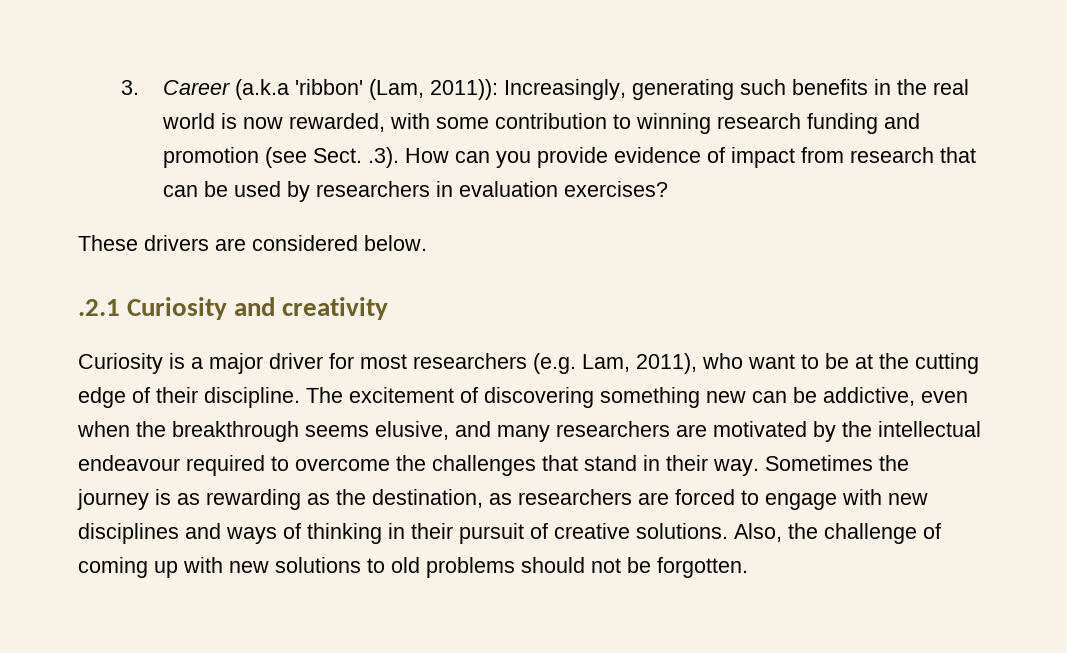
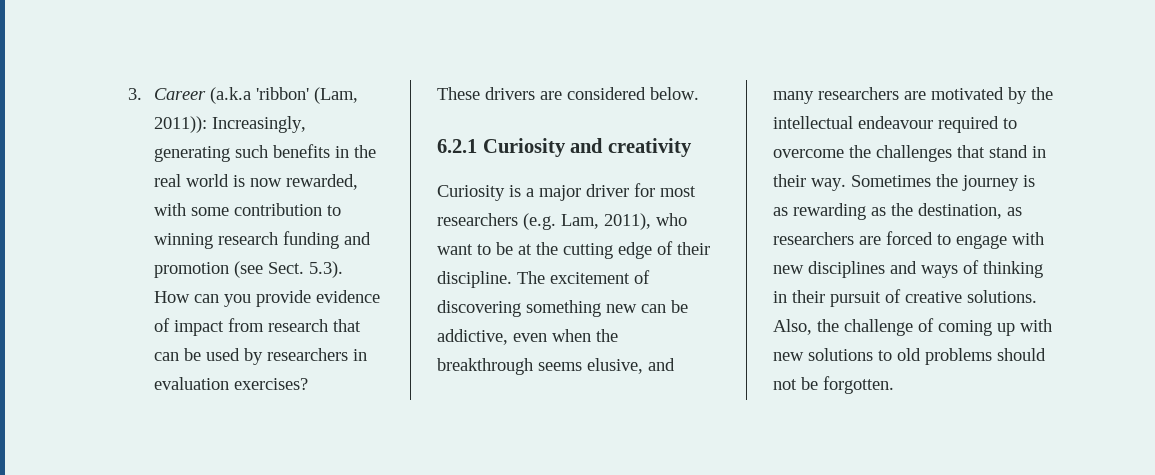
[368,147,400,168] .3). -> [309,261,344,278] 5.3).
[78,299,120,316] .2.1 -> [437,139,477,153] 6.2.1

